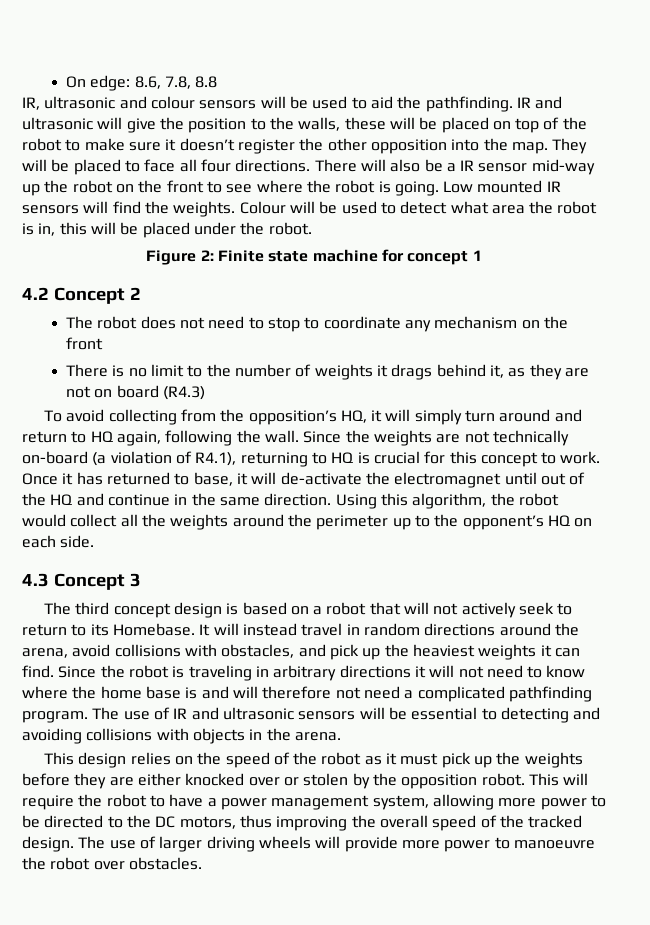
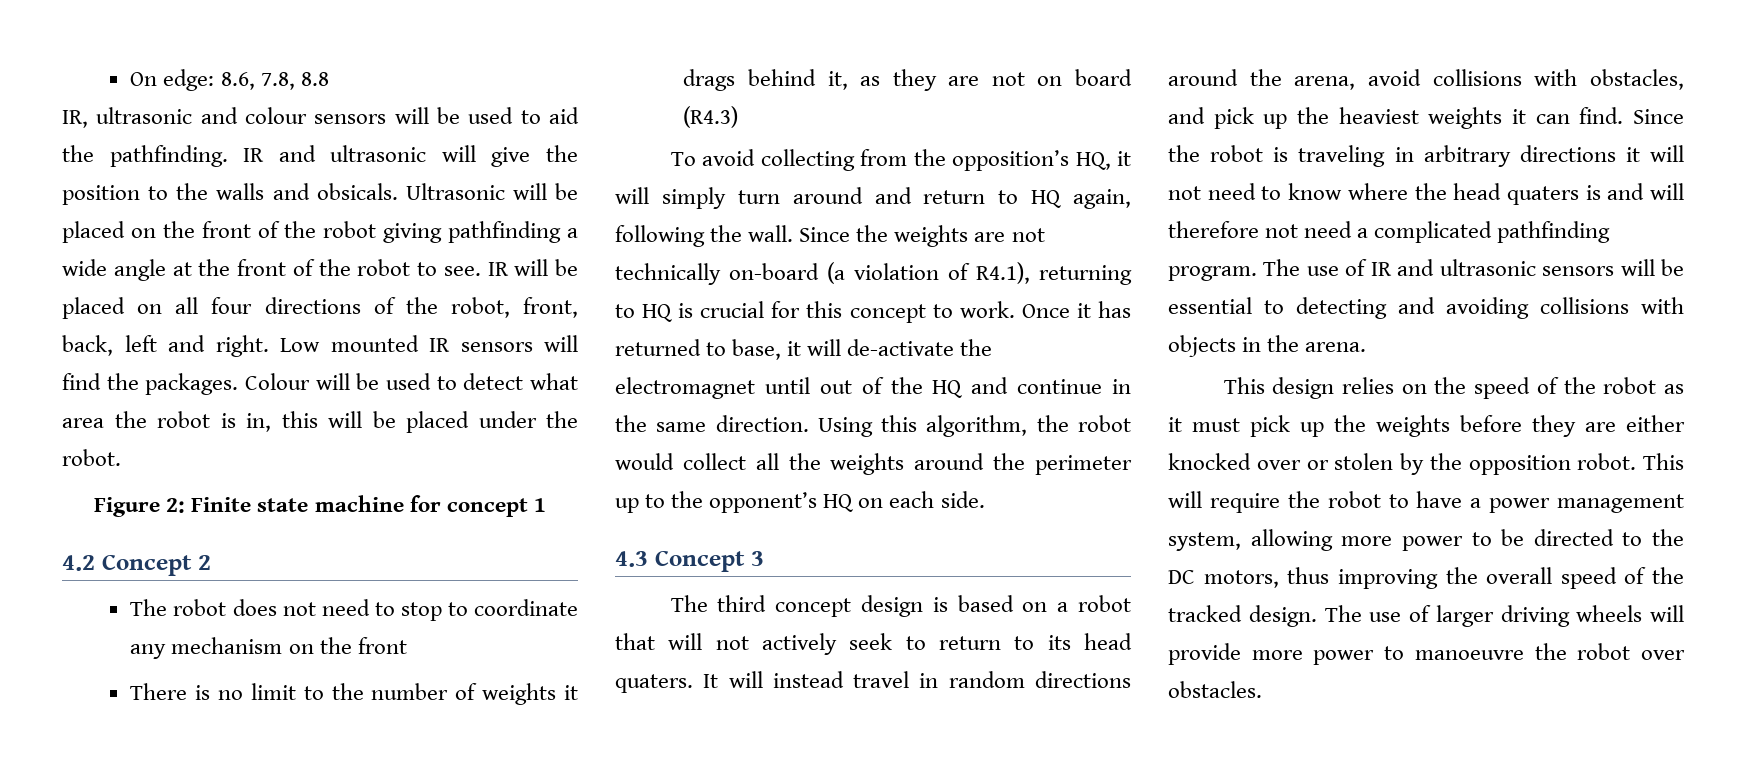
[298,117,587,133] [22,138,588,154] [22,159,595,175] [22,180,439,196] walls, these will be placed on top of the robot to make sure it doesn’t register the other opposition into the map. They will be placed to face all four directions. There will also be a IR sensor mid-way up the robot on the front to see where the robot is going. -> [216,183,578,200] [62,221,578,243] [62,259,578,281] [62,297,578,319] [62,335,269,357] walls and obsicals. Ultrasonic will be placed on the front of the robot giving pathfinding a wide angle at the front of the robot to see. IR will be placed on all four directions of the robot, front, back, left and right.
[173,201,236,217] weights. -> [145,373,239,395] packages.
[112,623,195,636] Homebase. -> [1084,633,1132,650] [615,674,693,693] head quaters.
[100,686,181,699] home base -> [1453,183,1579,205] head quaters

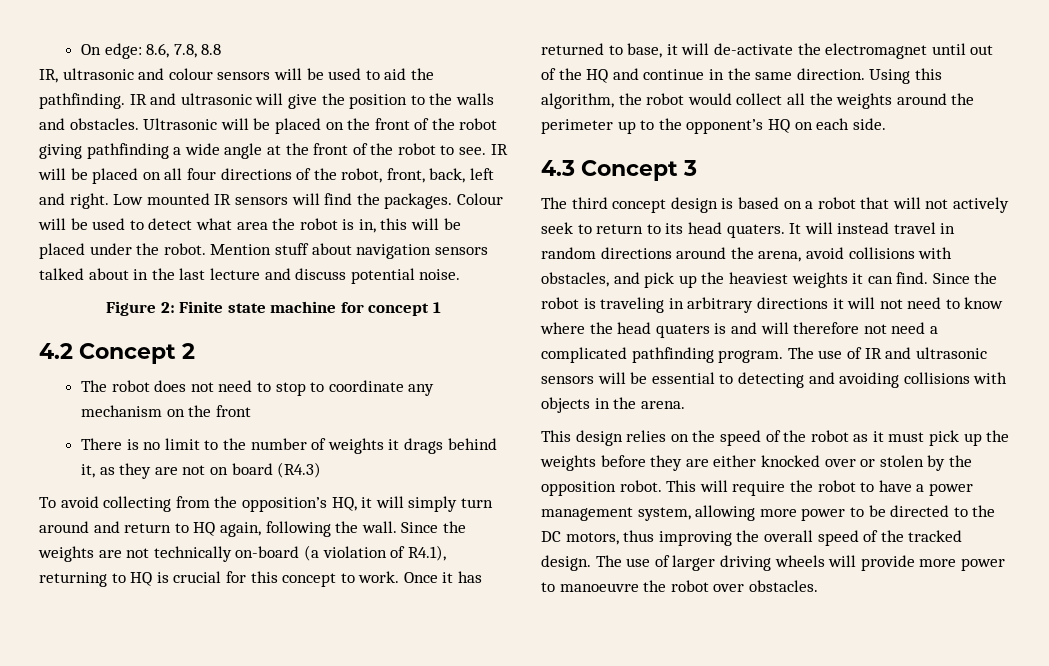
[316,183,398,200] obsicals. -> [69,118,139,130] obstacles.
(121, 457) none -> [210,243,488,259] [39,268,461,284] Mention stuff about navigation sensors talked about in the last lecture and discuss potential noise.

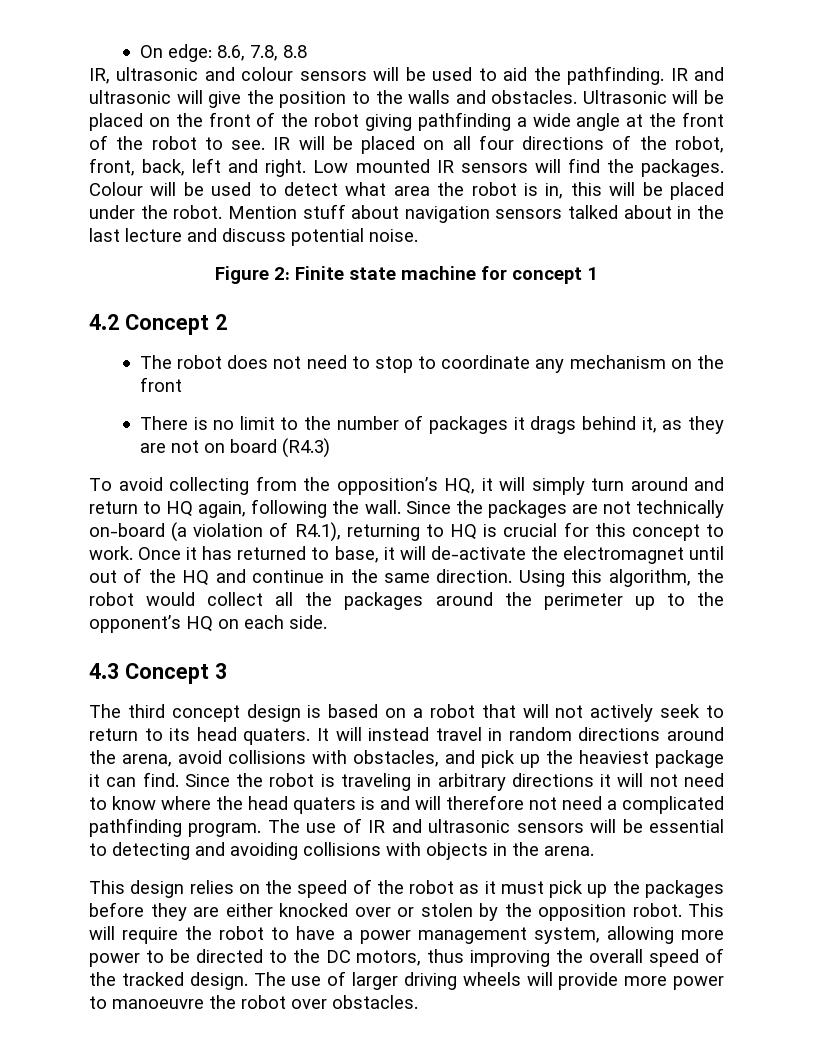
[327,438,384,454] weights -> [429,416,509,434] packages
[38,546,94,562] weights -> [487,500,567,518] packages
[836,93,893,109] weights -> [344,592,424,610] packages
[791,272,848,288] weights -> [655,750,724,768] package
[540,455,596,471] weights -> [644,880,724,898] packages

